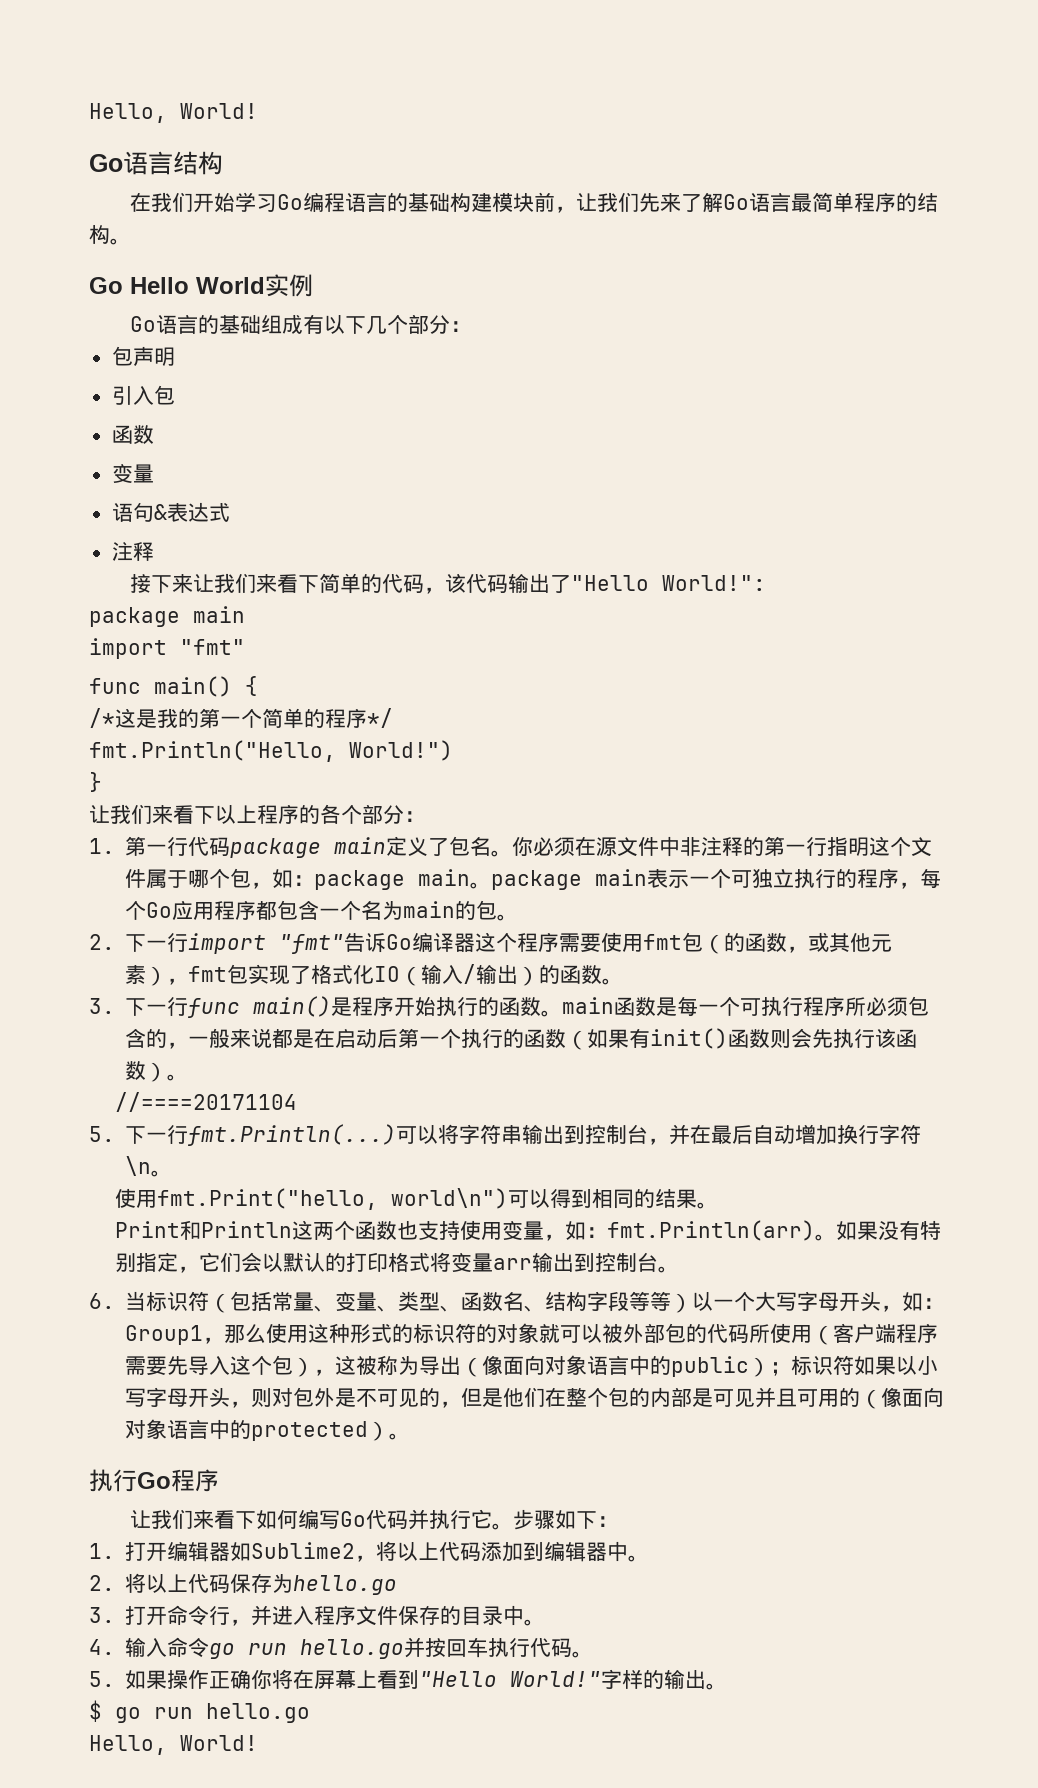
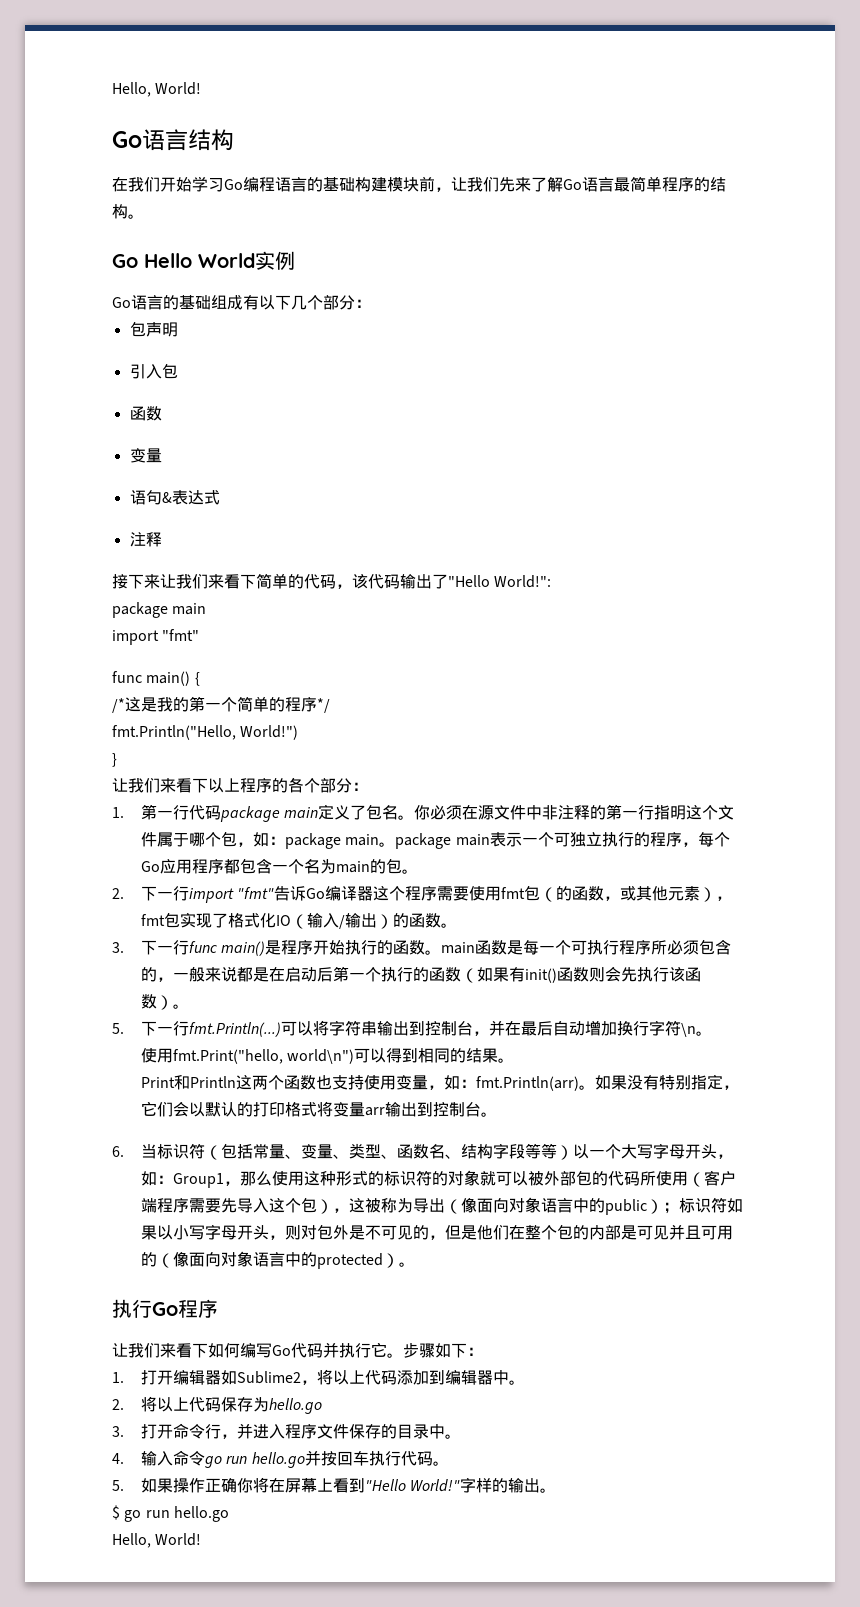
[115,1092,298,1112] // //====20171104 -> (190, 1006) none

